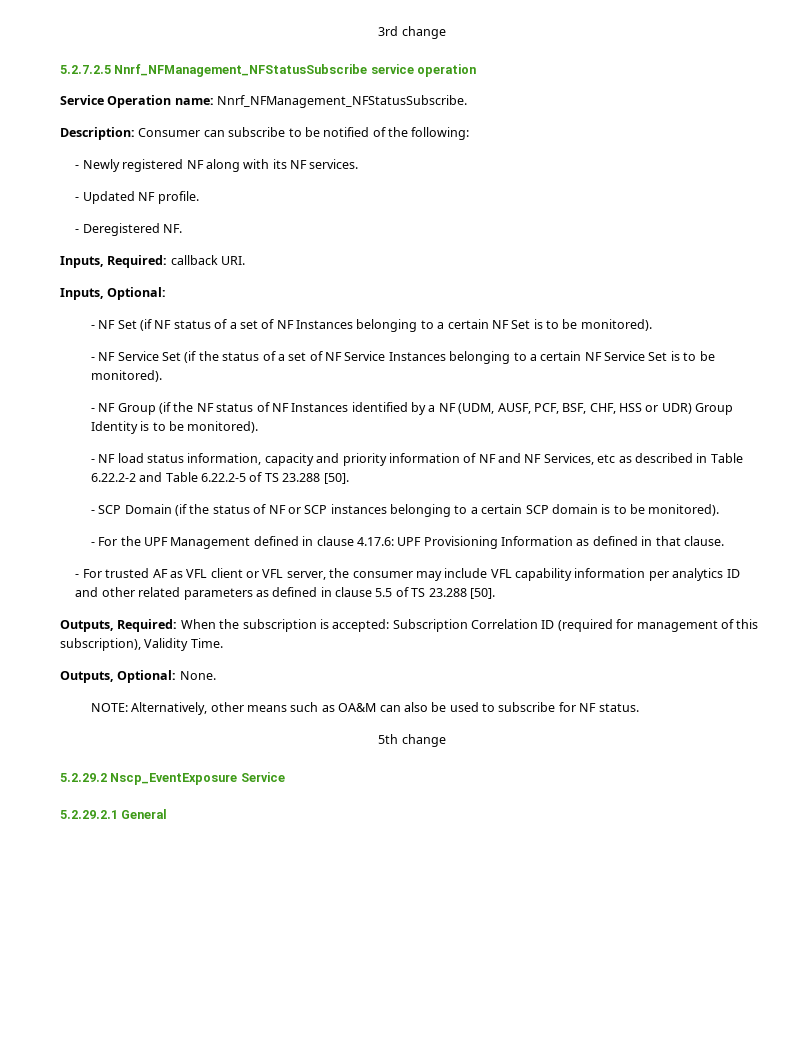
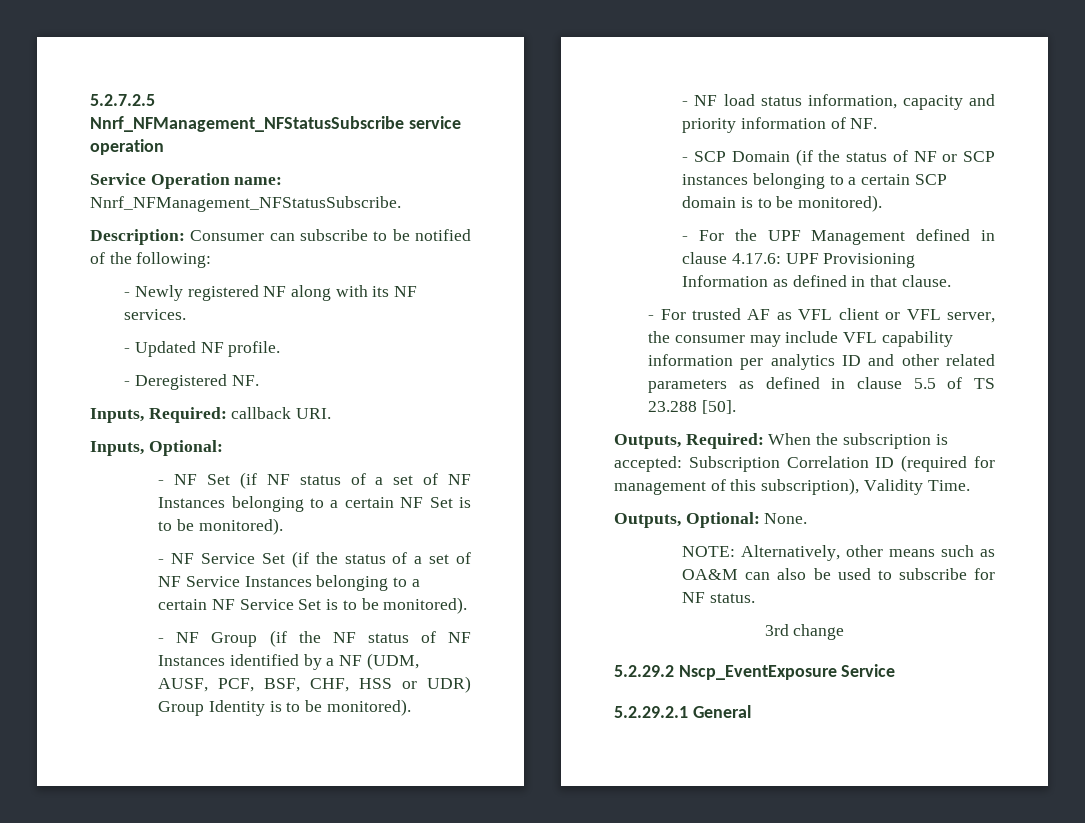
[378,26,446,39] 3rd change // -> (90, 100) none
[478,453,743,465] [90,472,349,484] NF and NF Services, etc as described in Table 6.22.2-2 and Table 6.22.2-5 of TS 23.288 [50]. -> [850,118,878,129] NF.
[378,734,399,744] 5th -> [764,624,789,636] 3rd

